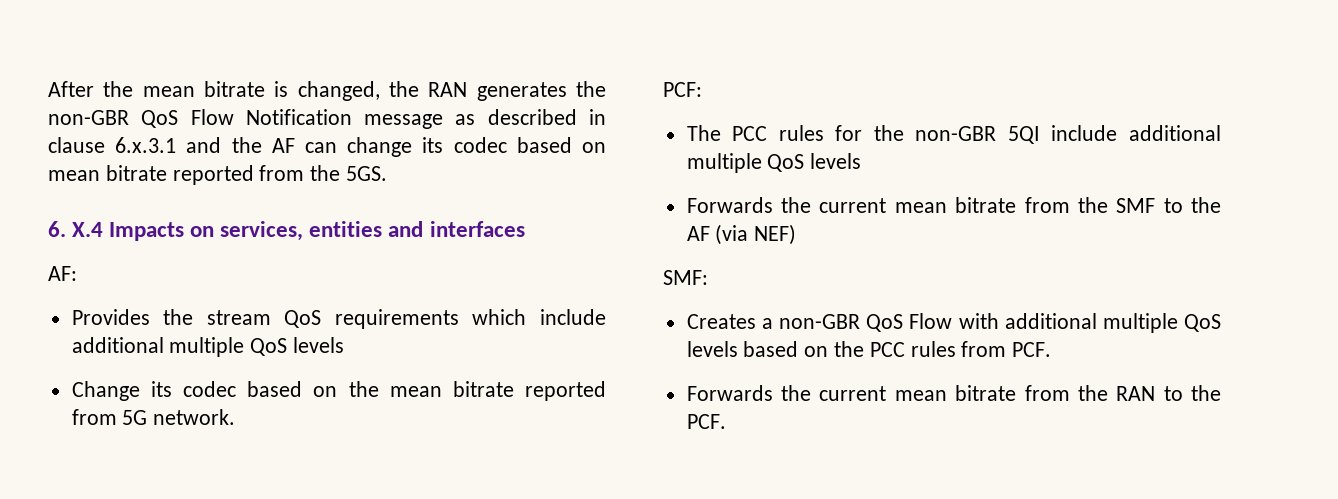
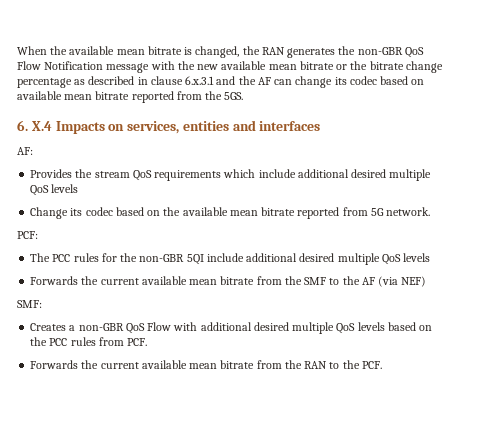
[48,81,134,97] After the -> [17,46,115,55] When the available
(444, 121) none -> [150,61,443,73] [17,78,72,88] with the new available mean bitrate or the bitrate change percentage
(606, 147) none -> [17,91,62,100] available
(164, 345) none -> [351,169,387,178] desired
(379, 389) none -> [182,207,228,216] available
(1221, 133) none -> [299,253,335,262] desired
(887, 205) none -> [141,276,187,285] available
(1097, 321) none -> [253,322,289,331] desired
(887, 393) none -> [141,360,187,369] available

